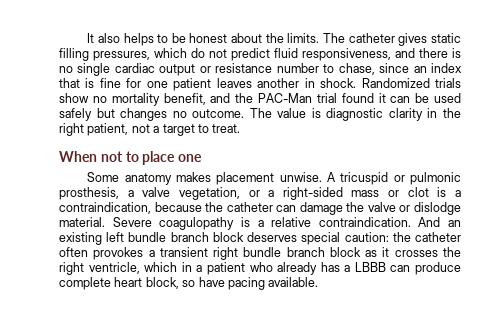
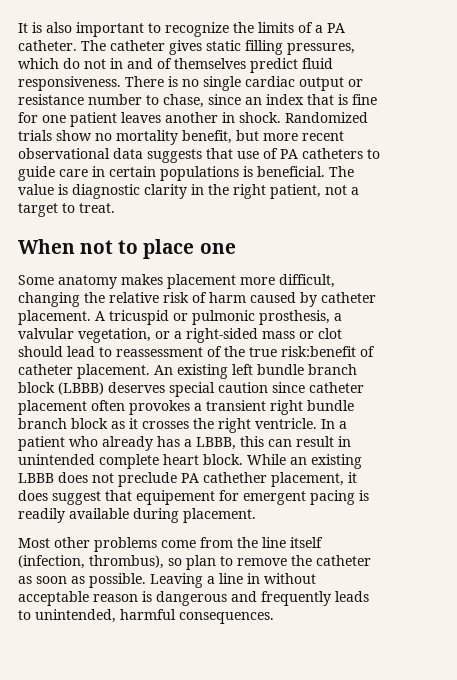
[97,33,320,46] also helps to be honest about the limits. -> [32,22,345,37] [18,40,77,51] is also important to recognize the limits of a PA catheter.
[231,48,448,61] predict fluid responsiveness, and there -> [110,58,333,73] [18,76,164,91] in and of themselves predict fluid responsiveness. There
[210,93,461,103] [59,108,245,121] and the PAC-Man trial found it can be used safely but changes no outcome. -> [236,130,344,141] [18,148,380,163] [18,166,325,181] but more recent observational data suggests that use of PA catheters to guide care in certain populations is beneficial.
[279,172,322,182] unwise. -> [240,274,335,288] [18,292,376,307] [18,310,91,325] more difficult, changing the relative risk of harm caused by catheter placement.
[142,187,171,197] valve -> [18,328,74,339] valvular
[437,187,461,197] [59,202,461,215] [59,217,461,230] is a contraindication, because the catheter can damage the valve or dislodge material. Severe coagulopathy is a relative contraindication. And an -> [18,346,375,357] [18,364,173,379] should lead to reassessment of the true risk:benefit of catheter placement. An
(244, 237) none -> [58,382,104,395] (LBBB)
[344,232,462,242] caution: the catheter -> [218,382,364,393] [18,400,87,415] caution since catheter placement
[88,262,192,274] ventricle, which in -> [255,418,335,429] ventricle. In
[354,262,461,275] [59,277,319,290] LBBB can produce complete heart block, so have pacing available. -> [196,436,351,450] [18,454,362,469] [18,472,357,487] [18,490,369,505] [18,508,256,523] [18,537,323,552] [18,555,371,570] [18,573,316,588] [18,591,369,606] [18,609,274,624] LBBB, this can result in unintended complete heart block. While an existing LBBB does not preclude PA cathether placement, it does suggest that equipement for emergent pacing is readily available during placement. // Most other problems come from the line itself (infection, thrombus), so plan to remove the catheter as soon as possible. Leaving a line in without acceptable reason is dangerous and frequently leads to unintended, harmful consequences.

